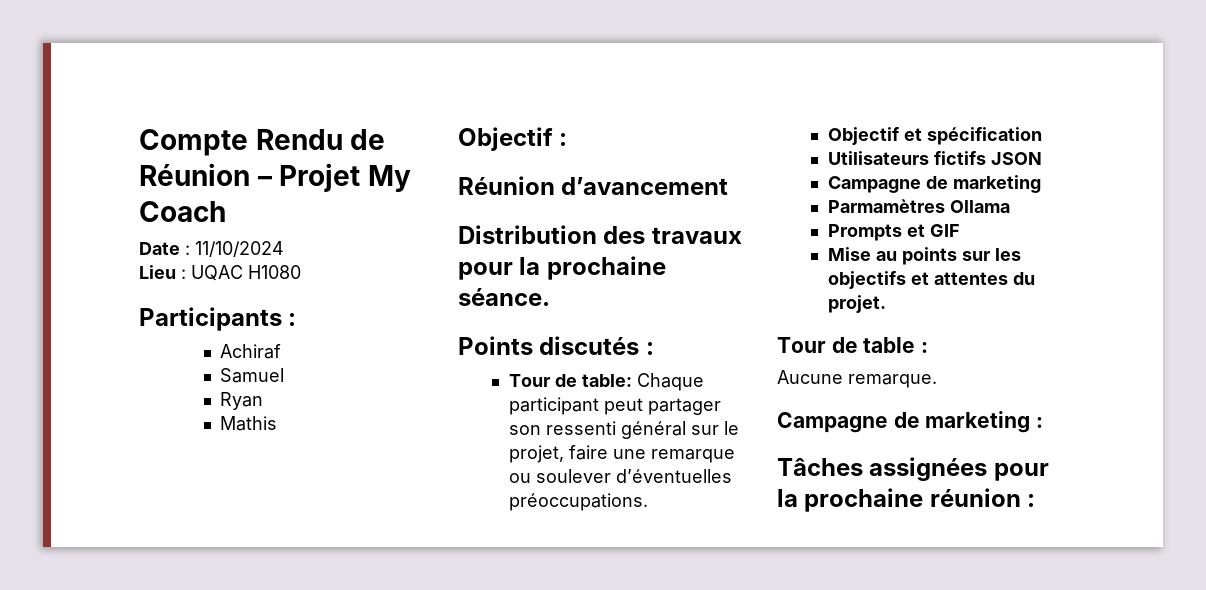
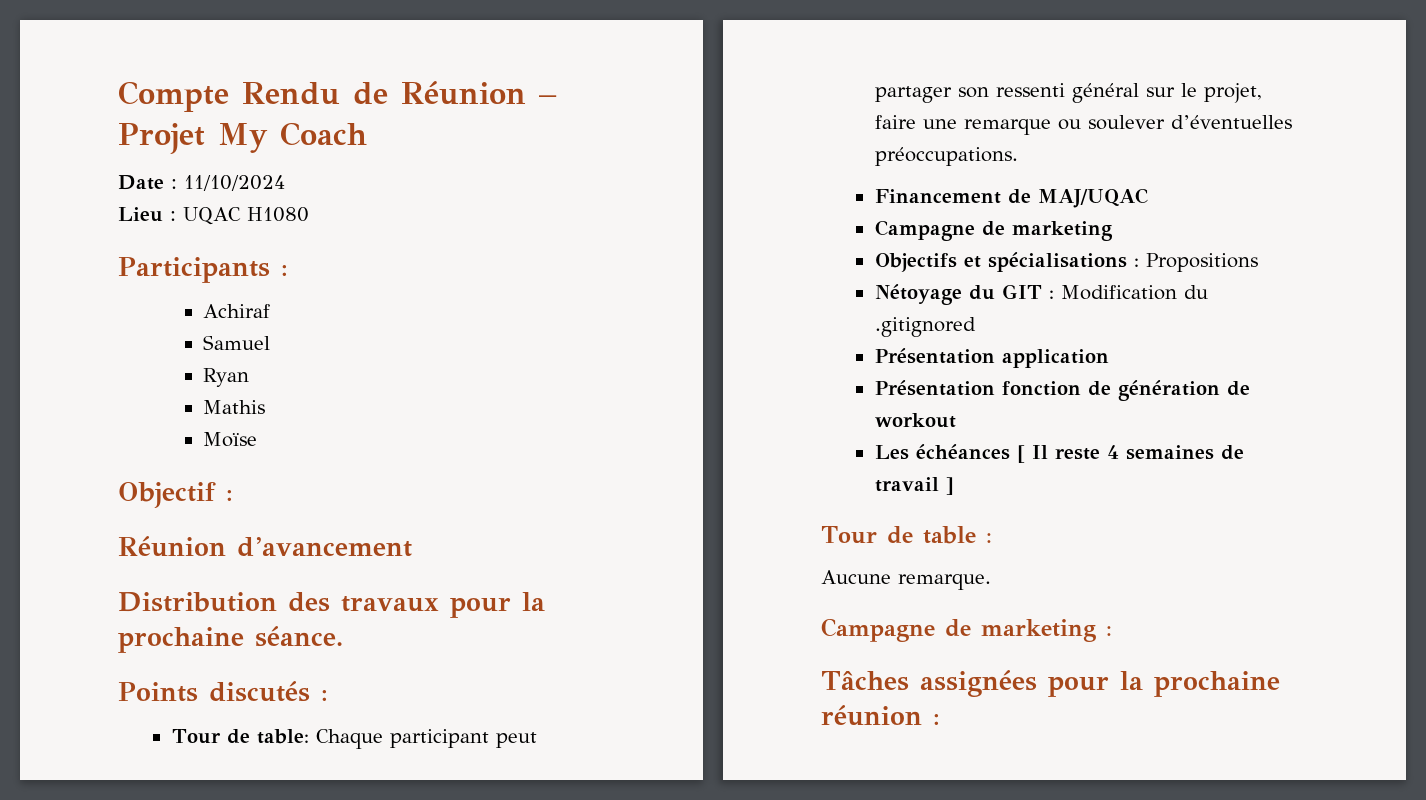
(278, 423) none -> [203,432,258,447] // Moïse
[827,127,1042,145] [827,151,1042,165] [827,175,1041,193] [827,199,1010,213] [827,224,960,241] [827,247,1021,265] [827,271,1035,289] [827,295,886,313] Objectif et spécification // Utilisateurs fictifs JSON // Campagne de marketing // Parmamètres Ollama // Prompts et GIF // Mise au points sur les objectifs et attentes du projet. -> [874,188,1148,208] [874,220,1113,241] [874,252,1258,272] [874,284,1208,305] [874,317,976,337] [874,348,1109,368] [874,380,1250,401] [874,413,956,428] [874,444,1244,463] [874,477,954,495] Financement de MAJ/UQAC // Campagne de marketing // Objectifs et spécialisations : Propositions // Nétoyage du GIT : Modification du .gitignored // Présentation application // Présentation fonction de génération de workout // Les échéances [ Il reste 4 semaines de travail ]

